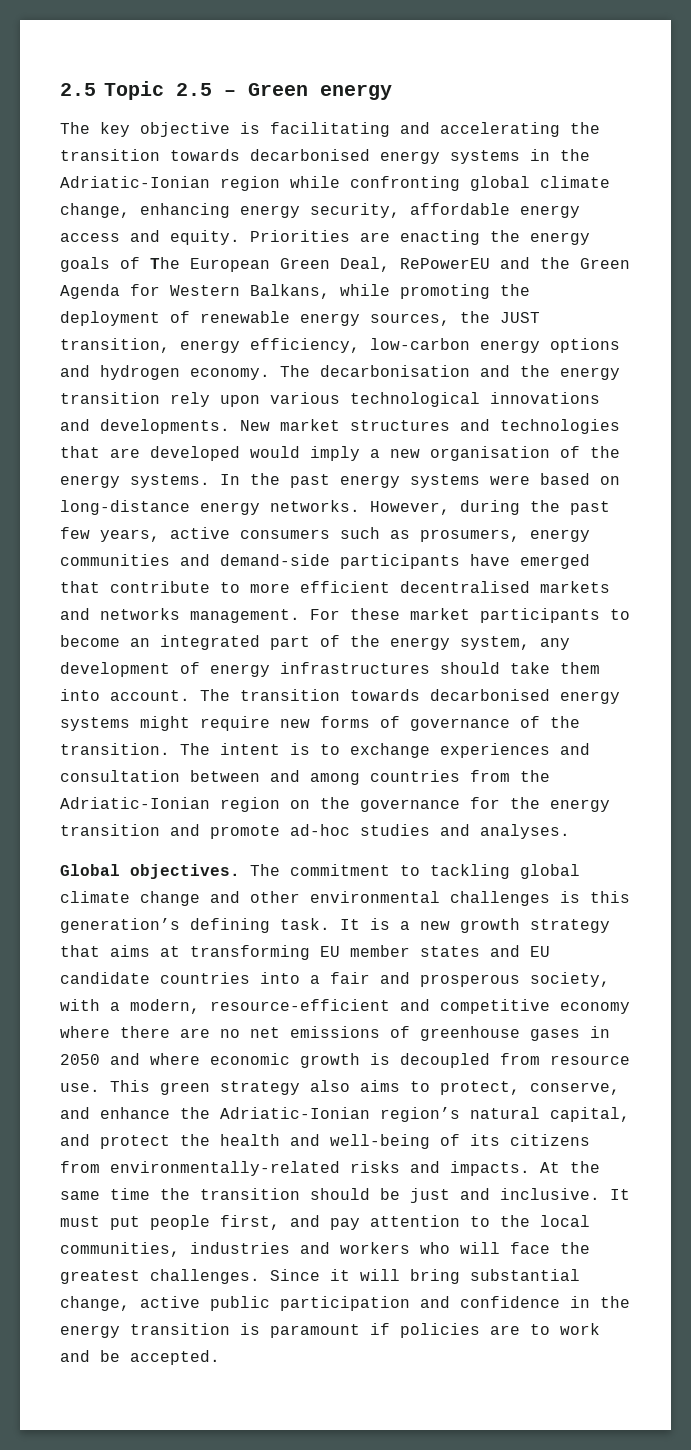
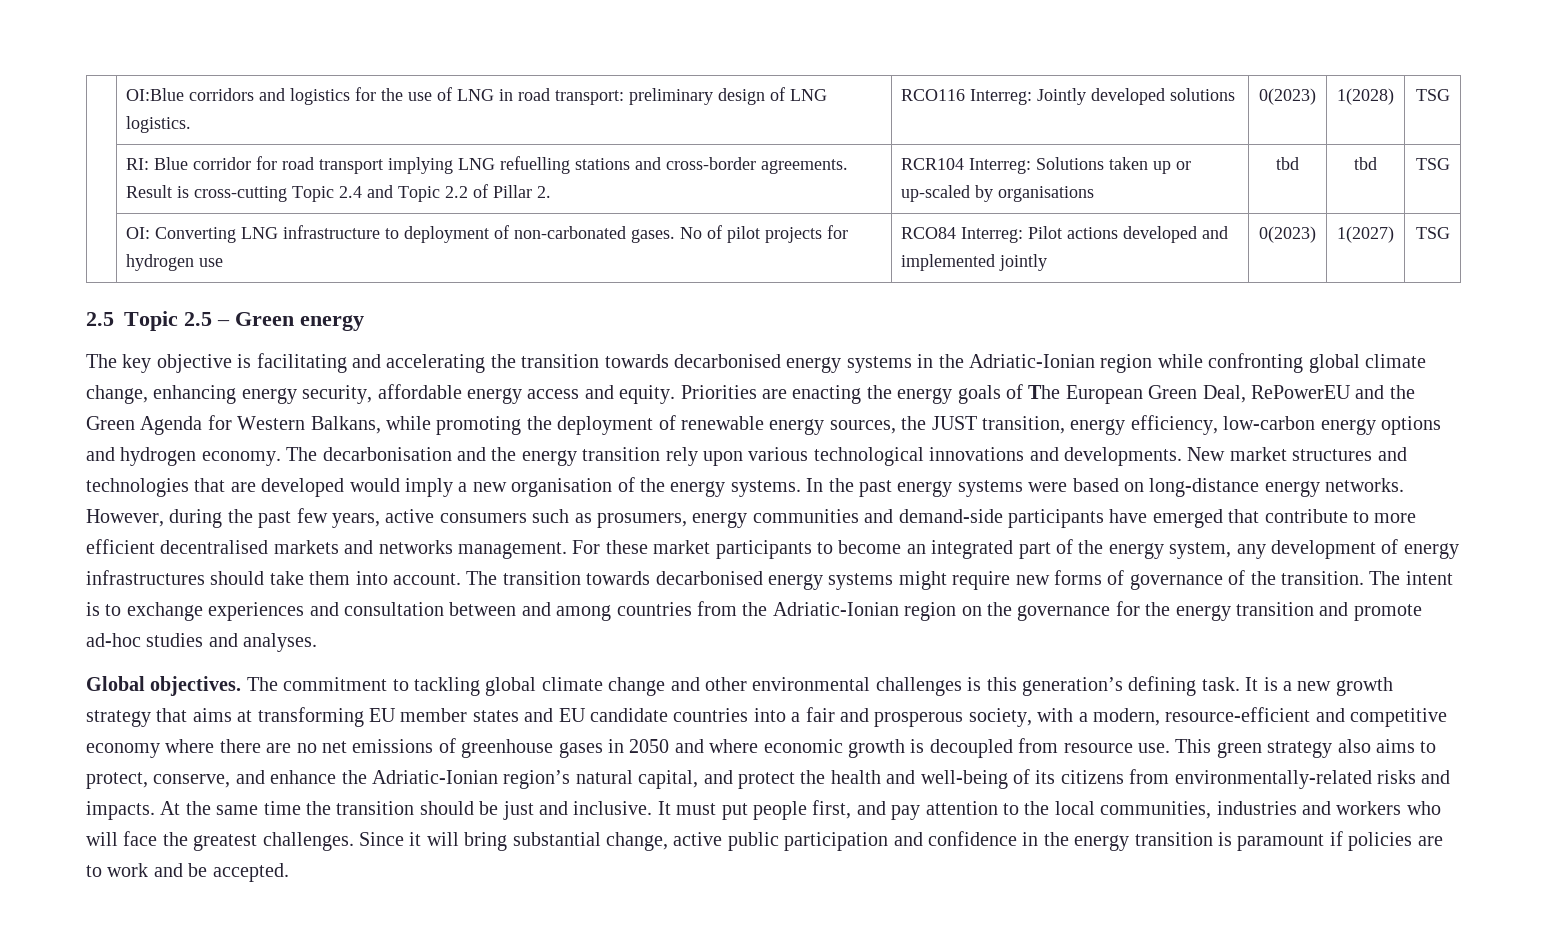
(60, 89) none -> [126,87,828,105] [126,116,192,133] [901,88,1236,105] [1259,88,1316,105] [1337,88,1394,105] [1415,89,1450,101] [126,156,849,174] [126,184,552,202] [901,157,1192,174] [901,185,1095,202] [1276,157,1299,170] [1354,157,1377,170] [1415,158,1450,170] [126,225,849,243] [126,254,224,271] [901,226,1229,243] [901,254,1048,271] [1259,226,1316,243] [1337,226,1394,243] [1415,227,1450,239] | OI:Blue corridors and logistics for the use of LNG in road transport: preliminary design of LNG logistics. | RCO116 Interreg: Jointly developed solutions | 0(2023) | 1(2028) | TSG // | RI: Blue corridor for road transport implying LNG refuelling stations and cross-border agreements. Result is cross-cutting Topic 2.4 and Topic 2.2 of Pillar 2. | RCR104 Interreg: Solutions taken up or up-scaled by organisations | tbd | tbd | TSG // | OI: Converting LNG infrastructure to deployment of non-carbonated gases. No of pilot projects for hydrogen use | RCO84 Interreg: Pilot actions developed and implemented jointly | 0(2023) | 1(2027) | TSG //

